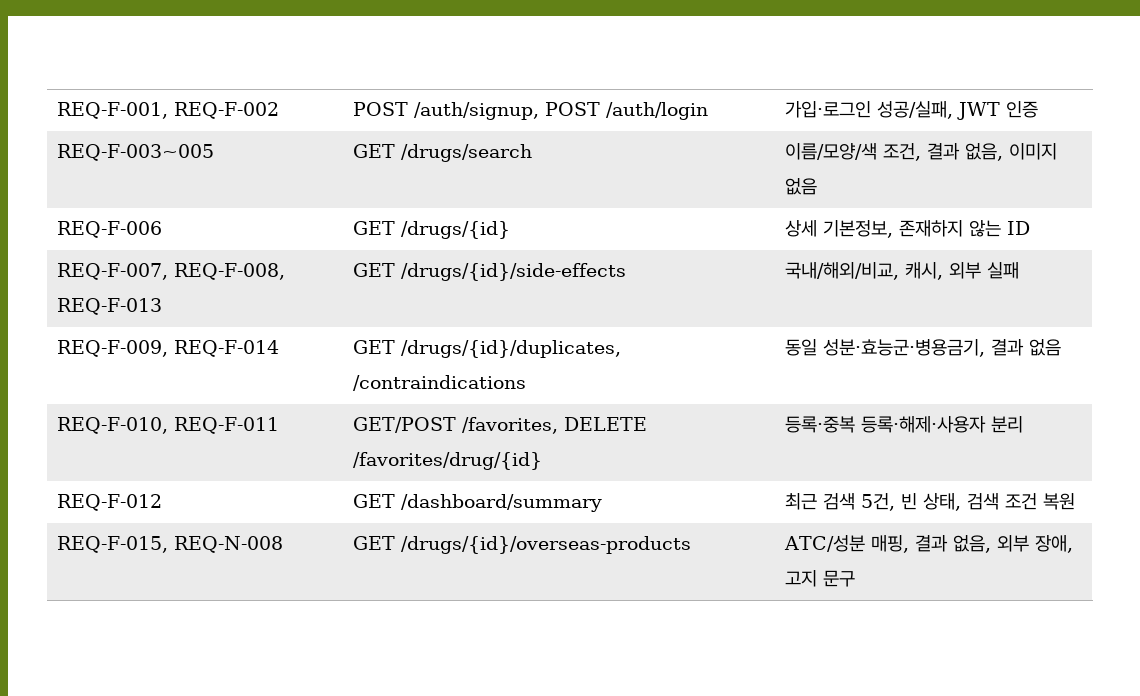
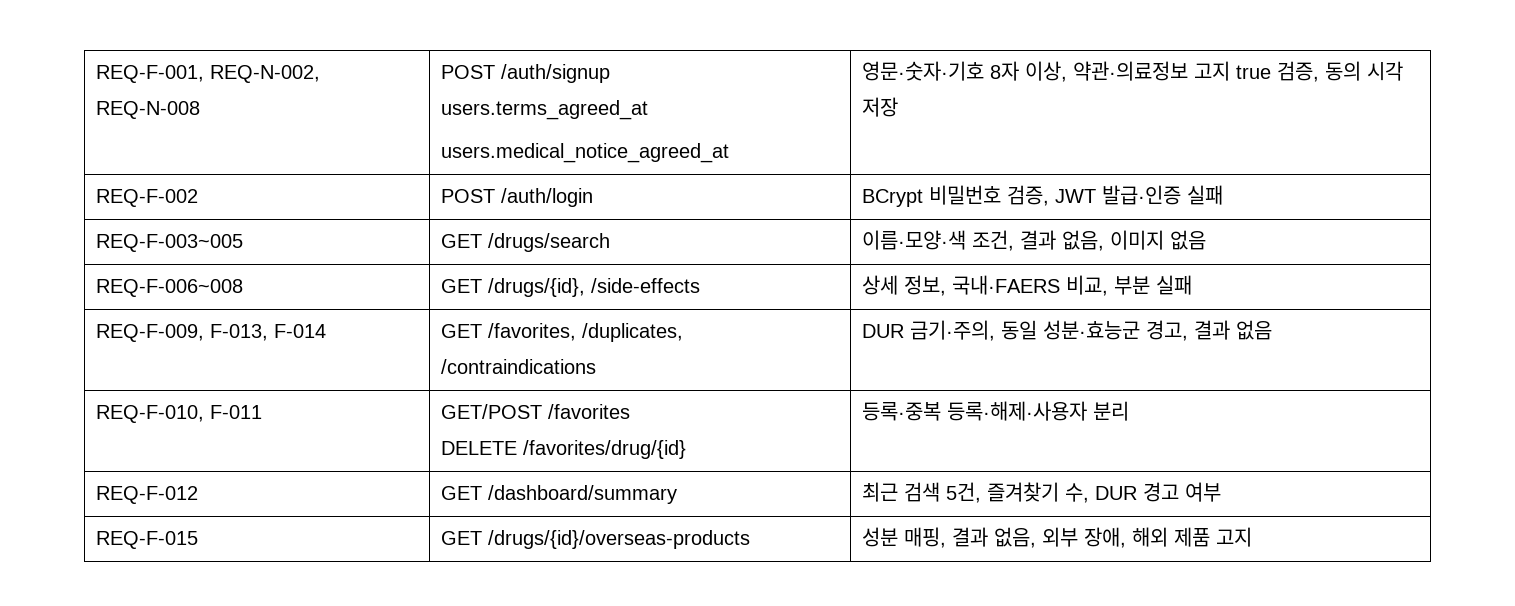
(169, 110) none -> [210,65,321,83] [96,101,201,119] [441,64,611,83] [441,100,649,120] [441,143,730,163] [862,61,1404,82] [862,97,899,117] REQ-N-002, REQ-N-008 | POST /auth/signup // users.terms_agreed_at // users.medical_notice_agreed_at | 영문·숫자·기호 8자 이상, 약관·의료정보 고지 true 검증, 동의 시각 저장 //
[414,102,601,120] /auth/signup, POST -> (496, 196) none
[785,101,1039,120] 가입·로그인 성공/실패, JWT 인증 -> [862,185,1224,207] BCrypt 비밀번호 검증, JWT 발급·인증 실패
[785,143,878,160] 이름/모양/색 -> [862,230,967,250] 이름·모양·색
[57,221,163,238] [353,221,511,239] REQ-F-006 | GET /drugs/{id} -> [96,279,244,297] [441,278,701,297] REQ-F-006~008 | GET /drugs/{id}, /side-effects
[823,220,1031,238] [57,263,286,280] [57,298,163,315] [353,263,627,281] [785,262,982,280] 기본정보, 존재하지 않는 ID // REQ-F-007, REQ-F-008, REQ-F-013 | GET /drugs/{id}/side-effects | 국내/해외/비교, 캐시, 외부 -> [904,275,1151,296] 정보, 국내·FAERS 비교, 부분
[174,340,280,357] [353,340,622,358] REQ-F-014 | GET /drugs/{id}/duplicates, -> [210,324,327,341] [441,323,684,342] F-013, F-014 | GET /favorites, /duplicates,
[785,339,986,357] 동일 성분·효능군·병용금기, -> [862,320,1189,341] DUR 금기·주의, 동일 성분·효능군 경고,
[174,417,280,434] REQ-F-011 -> [210,405,263,419] F-011
[462,417,559,434] /favorites, -> [548,404,631,419] /favorites //
[901,493,1076,511] [57,536,284,553] 빈 상태, 검색 조건 복원 // REQ-F-015, REQ-N-008 -> [987,482,1222,503] [96,531,199,549] 즐겨찾기 수, DUR 경고 여부 // REQ-F-015
[784,535,866,552] ATC/성분 -> [862,527,899,547] 성분
[785,570,856,587] 고지 문구 -> [1132,527,1253,547] 해외 제품 고지

